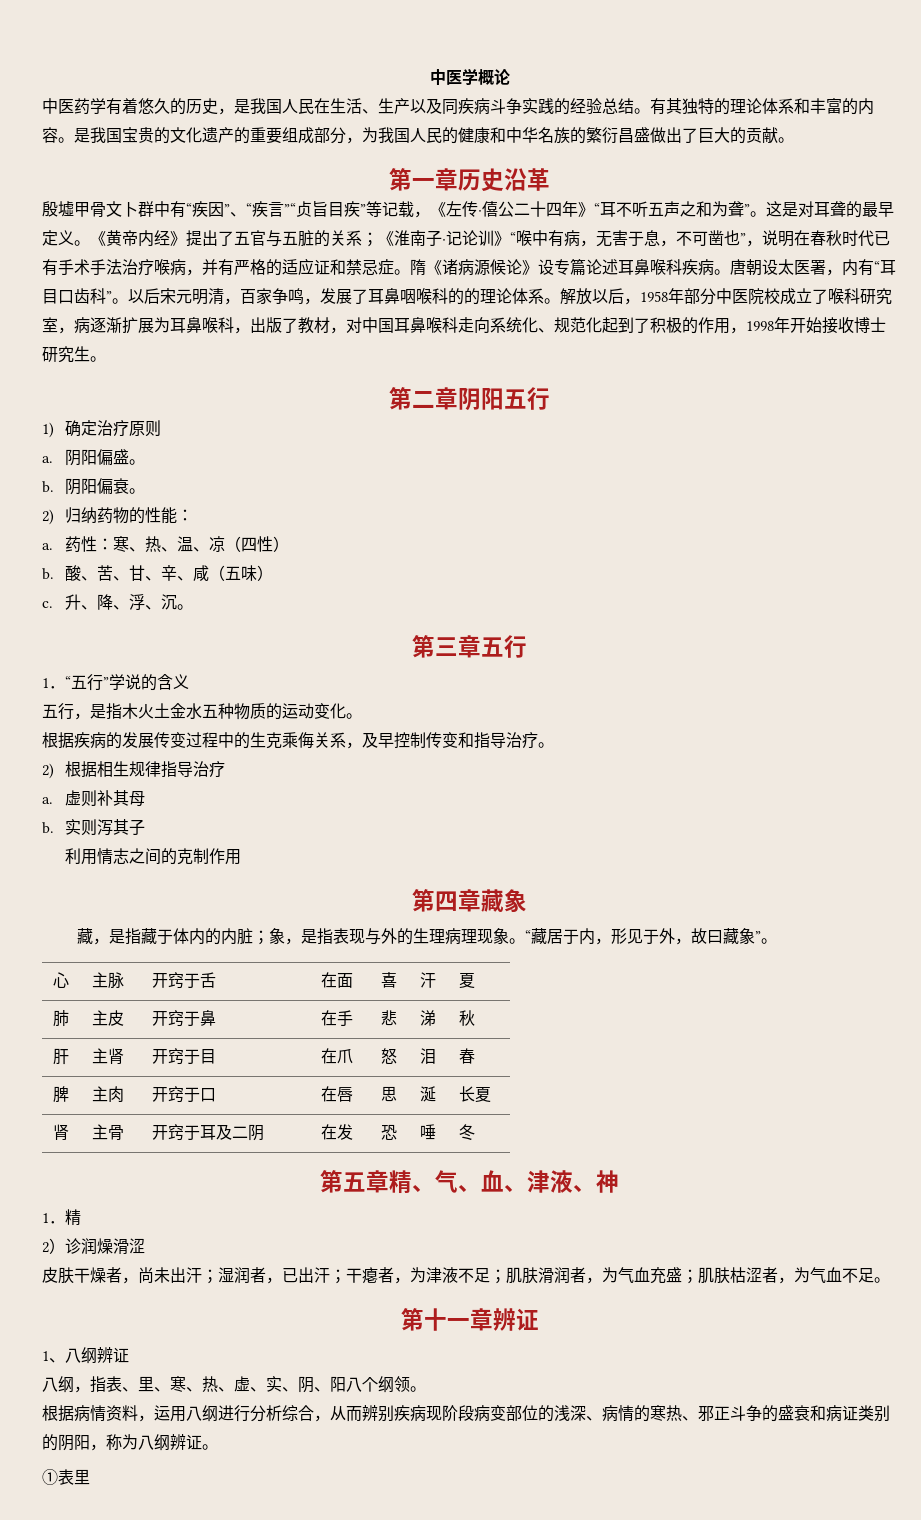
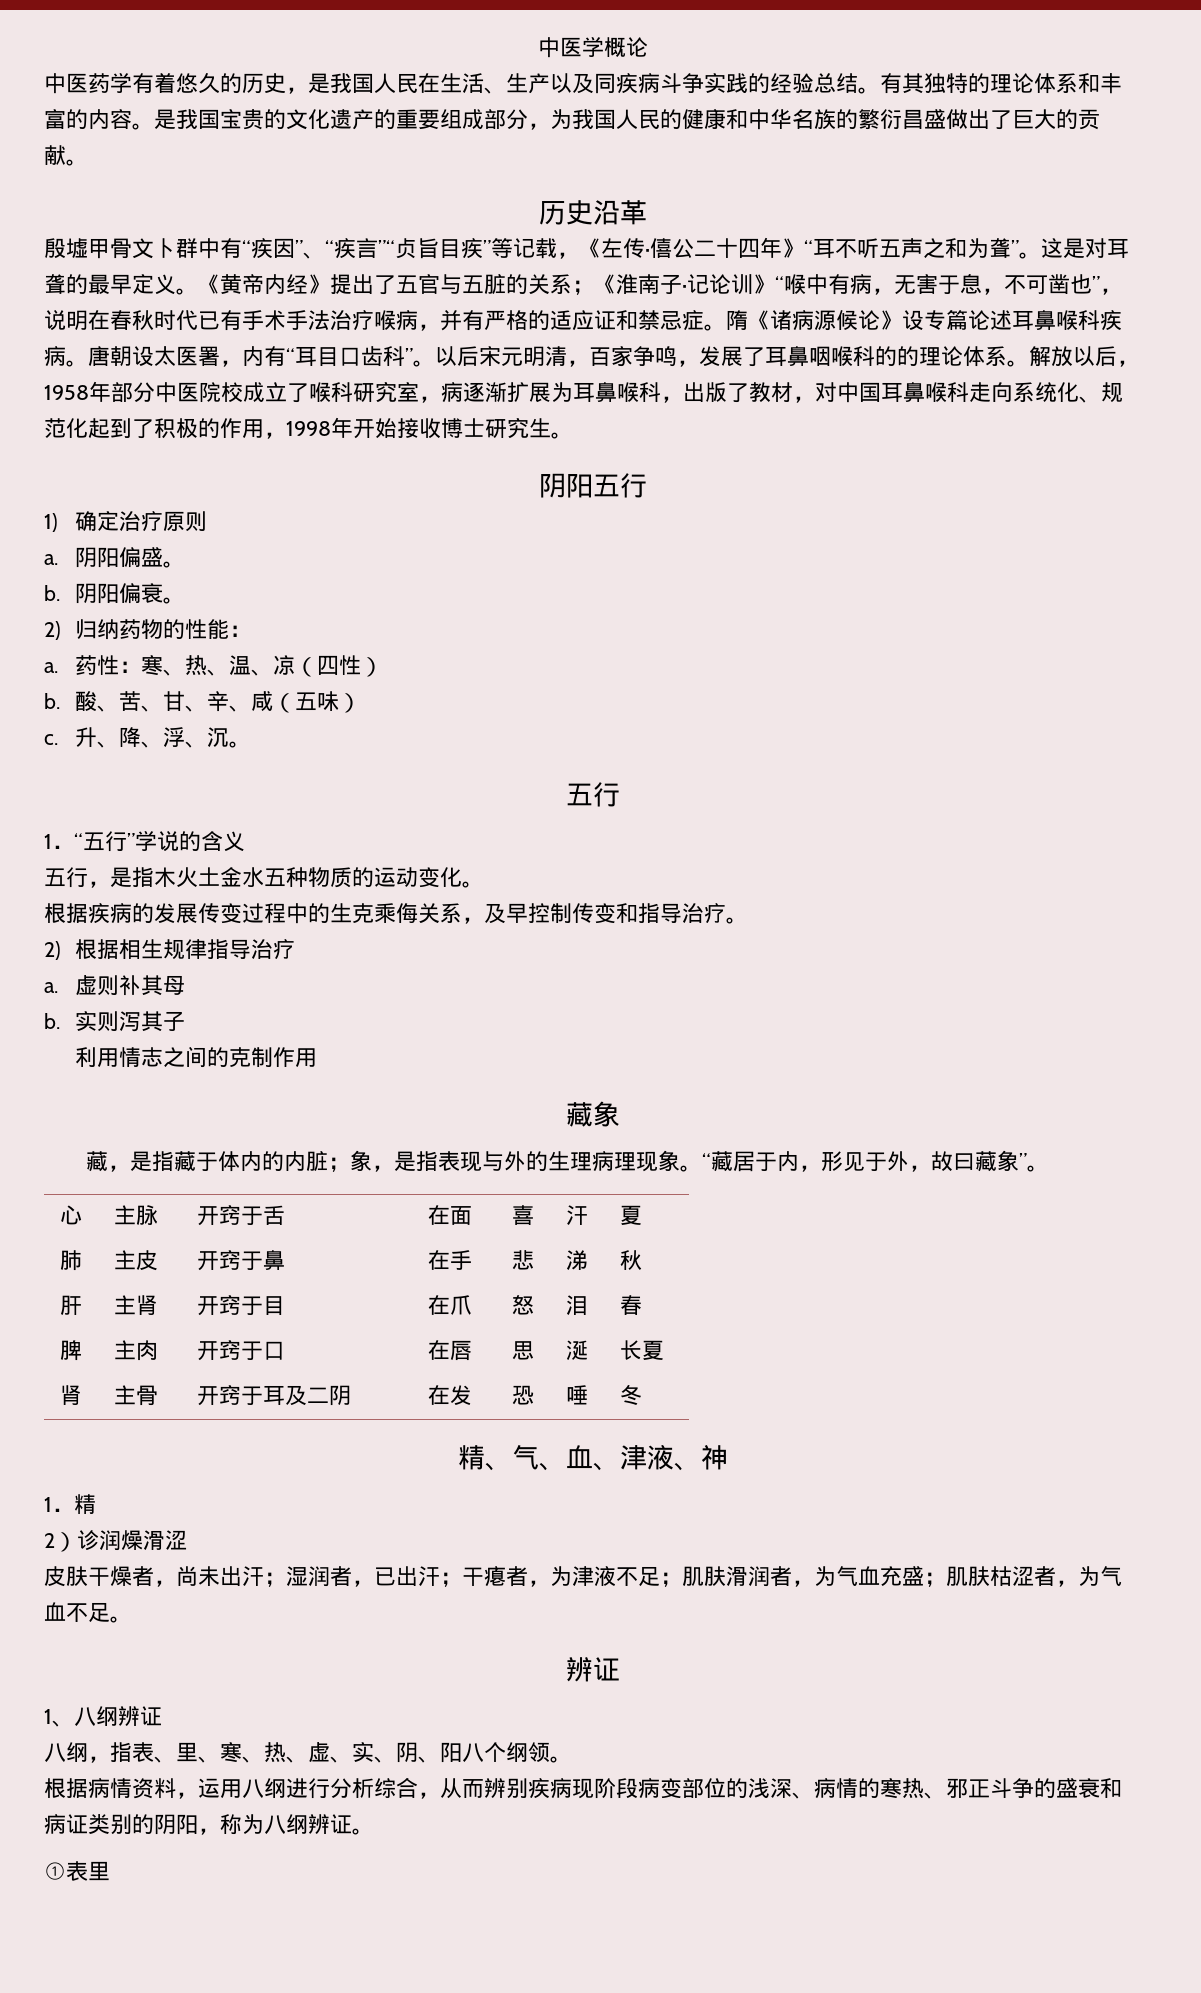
[389,168,458,191] 第一章 -> (88, 162) none
[389,387,458,410] 第二章 -> (573, 435) none
[412,635,481,658] 第三章 -> (251, 744) none
[412,889,481,912] 第四章 -> (317, 1057) none
[320,1170,389,1193] 第五章 -> (642, 1394) none
[400,1308,493,1331] 第十一章 -> (132, 1619) none

